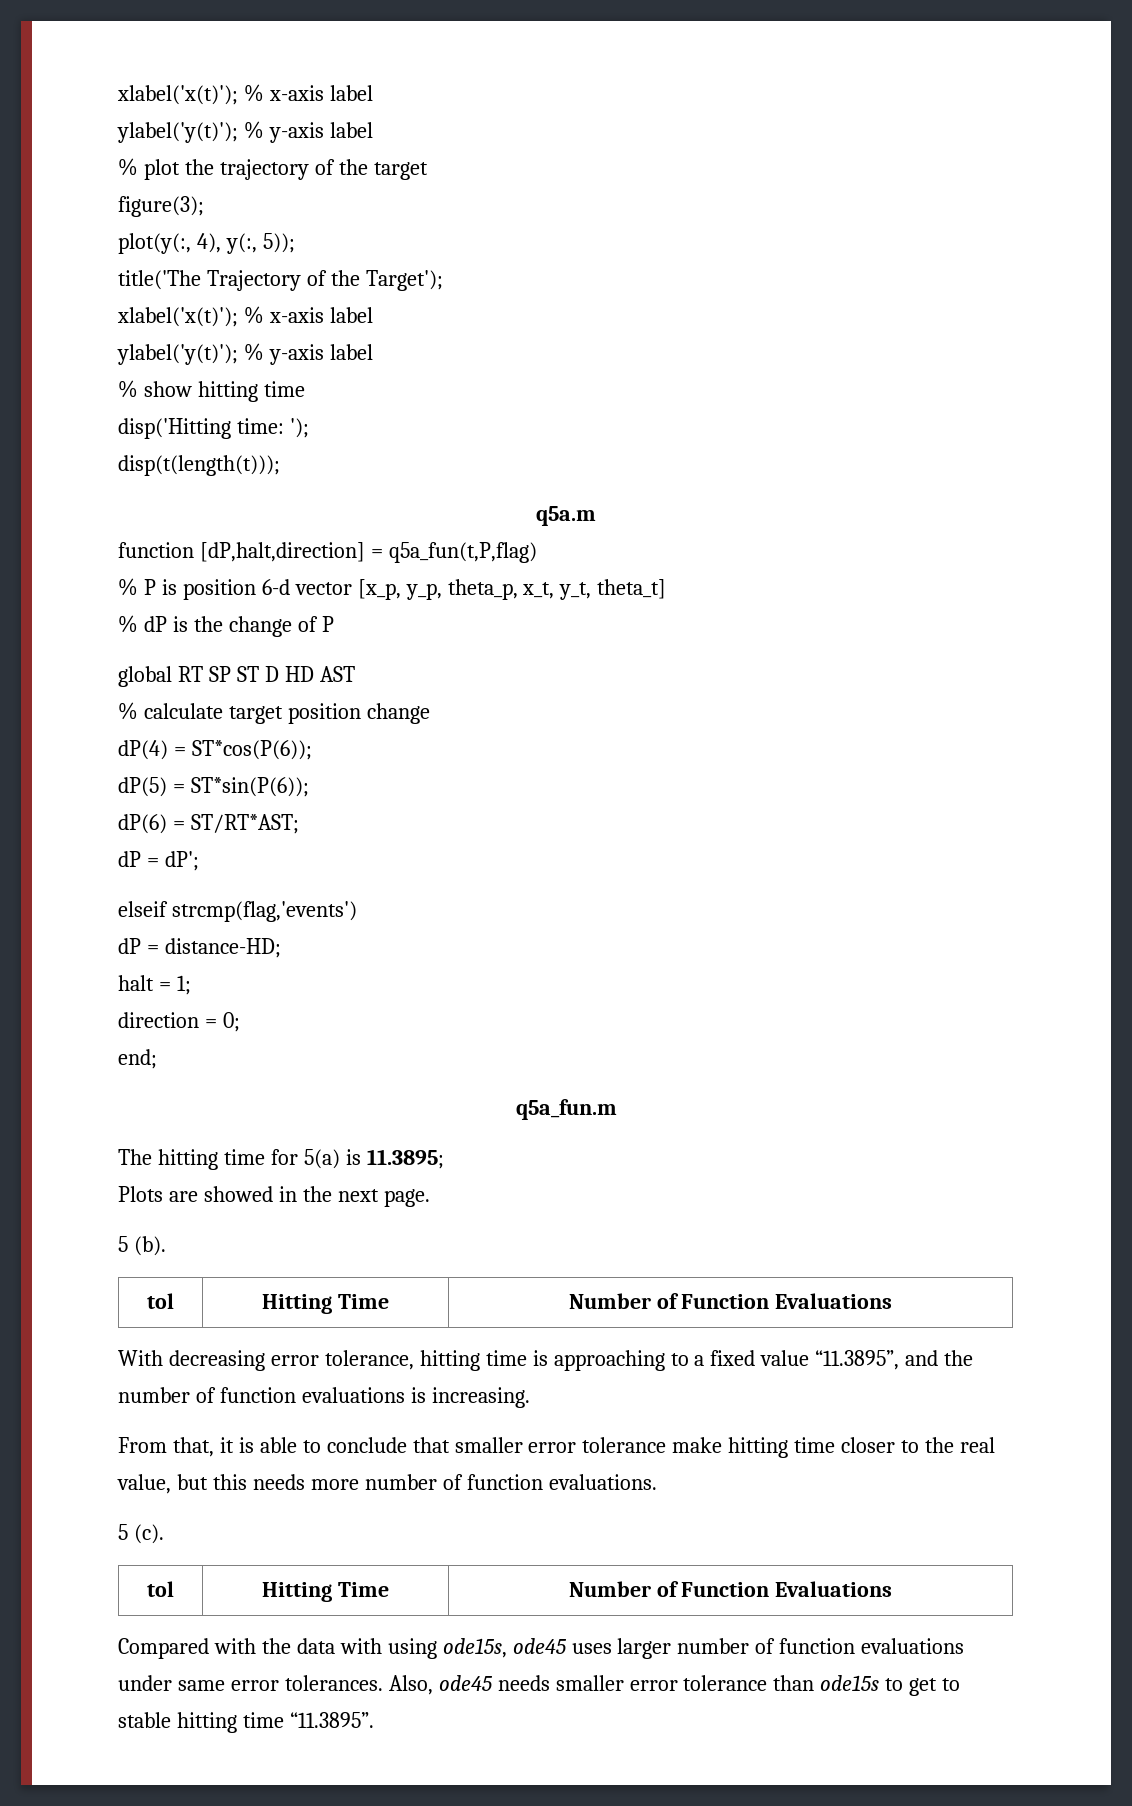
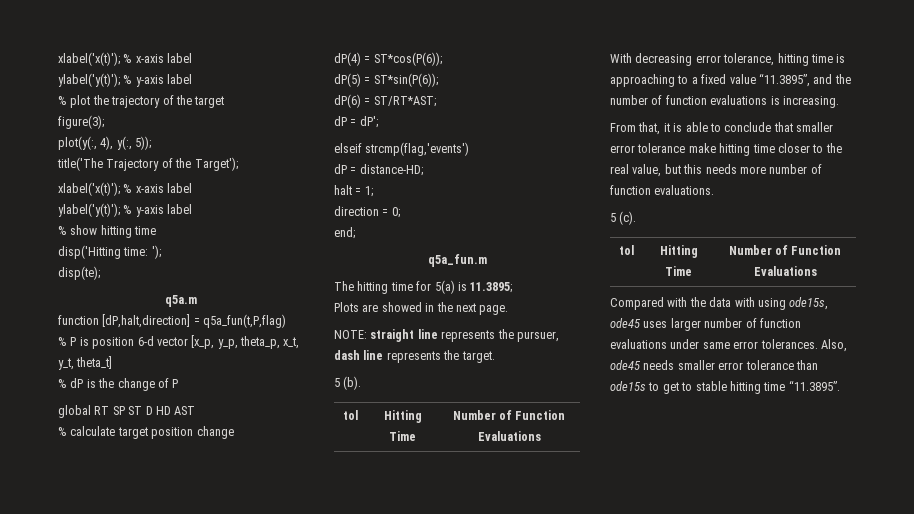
[118,455,280,476] disp(t(length(t))); -> [58,266,100,280] disp(te);
(430, 1198) none -> [334,329,559,342] [334,350,495,363] // NOTE: straight line represents the pursuer, dash line represents the target.

